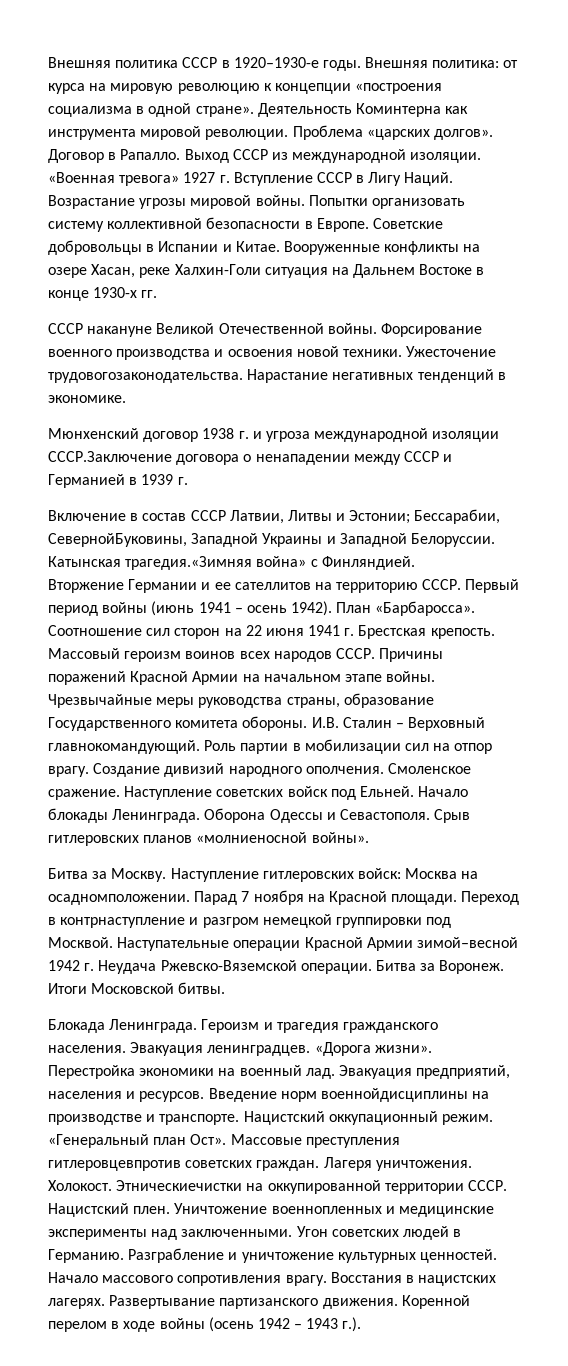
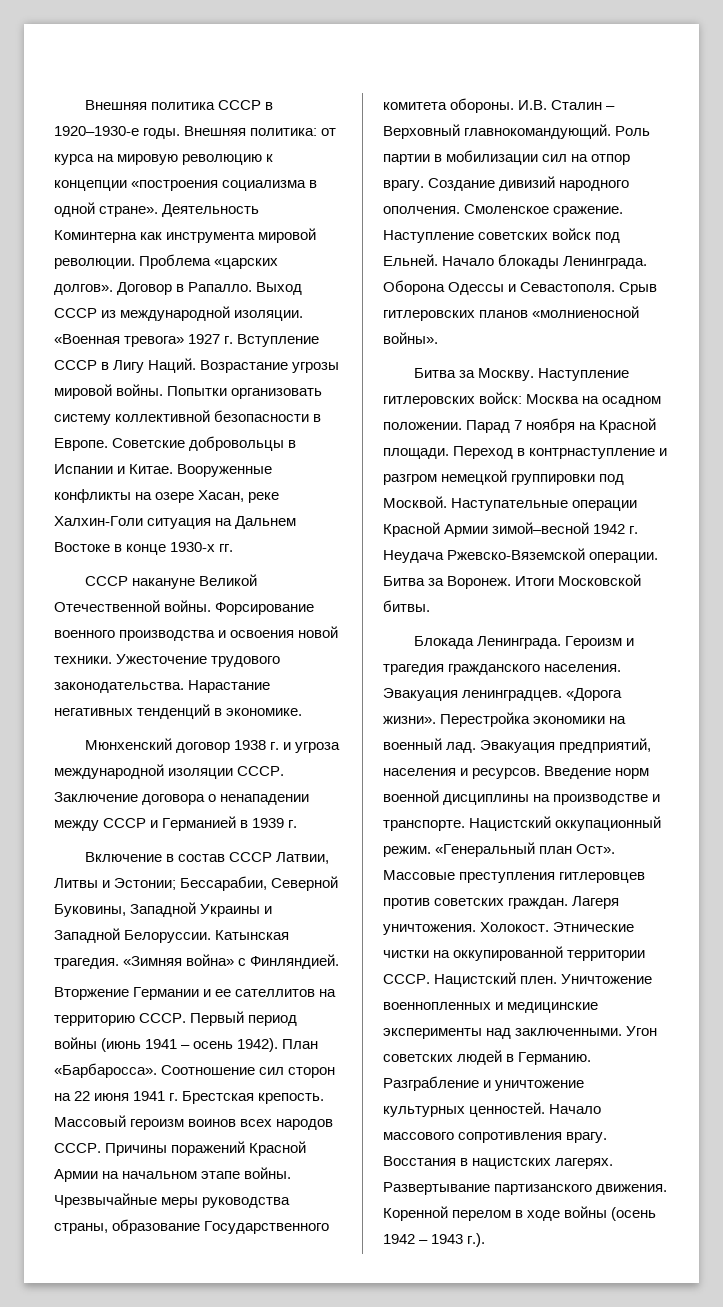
[48,372,243,383] трудовогозаконодательства. -> [211,656,281,667] [54,682,184,693] трудового законодательства.
[48,451,172,462] СССР.Заключение -> [237,766,285,776] [54,792,138,802] СССР. Заключение
[48,533,187,547] СевернойБуковины, -> [271,876,339,891] [54,904,126,917] Северной Буковины,
[125,556,253,570] трагедия.«Зимняя -> [54,956,183,969] трагедия. «Зимняя
[48,894,190,905] осадномположении. -> [602,396,662,407] [383,422,462,430] осадном положении.
[320,1088,468,1102] военнойдисциплины -> [383,790,530,805] военной дисциплины
[48,1160,181,1171] гитлеровцевпротив -> [559,872,646,883] [383,898,430,909] гитлеровцев против
[116,1180,243,1191] Этническиечистки -> [553,922,635,932] [383,950,429,958] Этнические чистки

